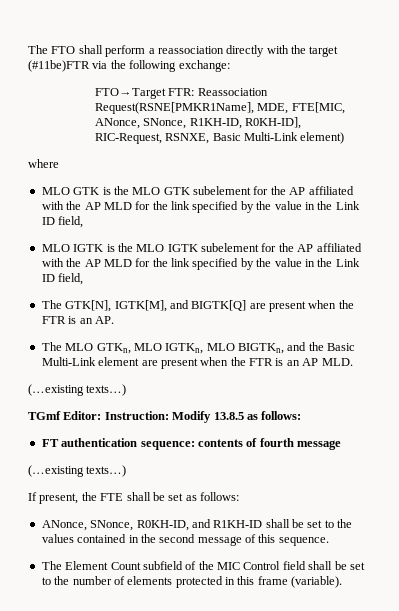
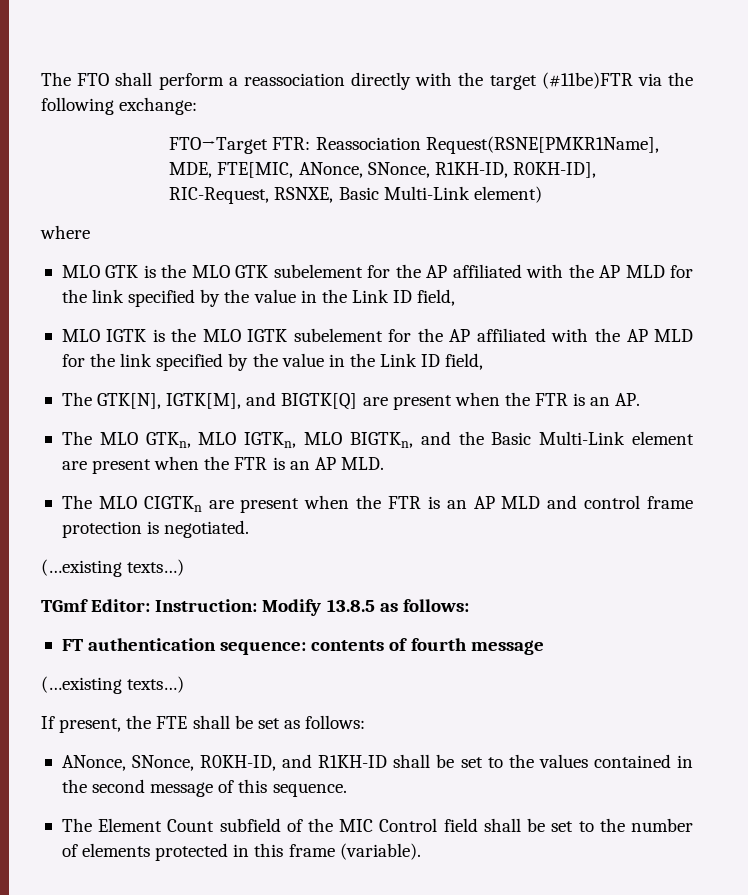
(353, 362) none -> [61,495,693,513] [61,520,250,538] // The MLO CIGTKn are present when the FTR is an AP MLD and control frame protection is negotiated.

